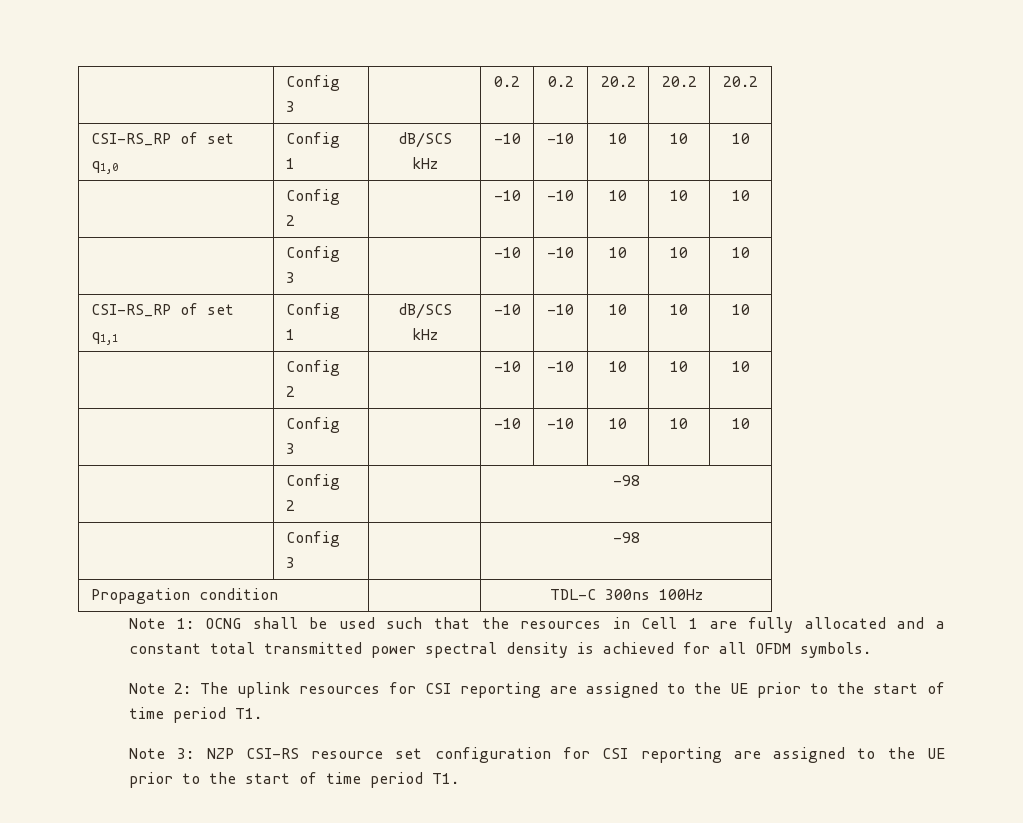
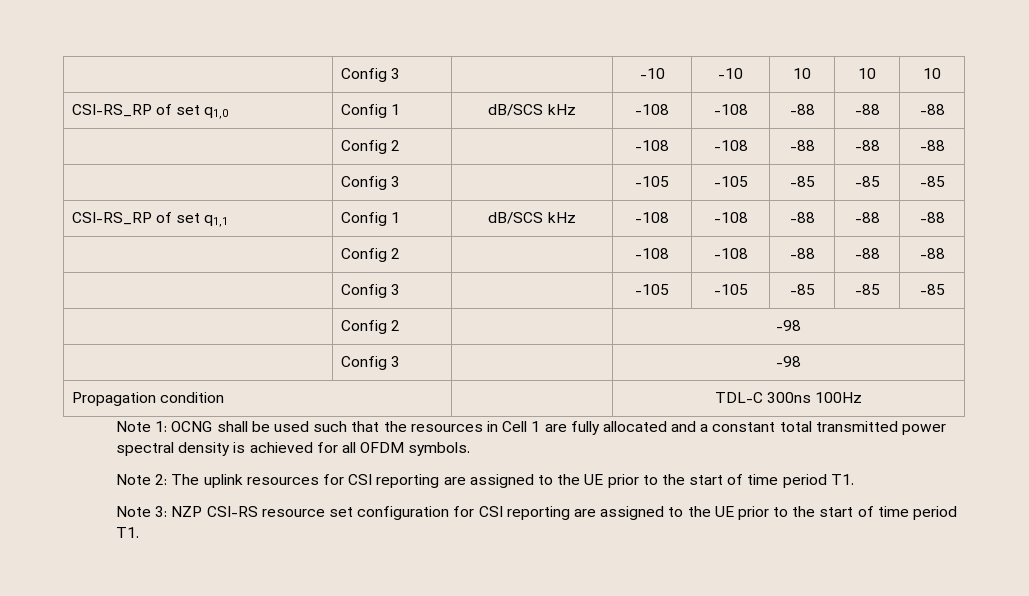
[285,75,340,91] [285,101,295,112] [494,76,520,87] [547,76,574,87] [600,76,636,87] [661,76,697,87] [723,76,758,87] [90,132,234,146] [90,161,118,174] [285,132,340,148] [285,158,295,169] [397,132,452,148] [411,157,438,169] [493,133,521,144] [547,133,574,144] [609,133,627,144] [670,133,688,144] [731,133,750,144] [285,189,340,205] [285,215,295,226] [493,190,521,201] [547,190,574,201] [609,190,627,201] [670,190,688,201] [731,190,750,201] [285,246,340,262] [285,272,295,283] [493,247,521,258] [547,247,574,258] [609,247,627,258] [670,247,688,258] [731,247,750,258] | Config 3 | | 0.2 | 0.2 | 20.2 | 20.2 | 20.2 // CSI-RS_RP of set q1,0 | Config 1 | dB/SCS kHz | -10 | -10 | 10 | 10 | 10 // | Config 2 | | -10 | -10 | 10 | 10 | 10 // | Config 3 | | -10 | -10 | 10 | 10 | 10 -> [340,68,400,82] [639,68,665,79] [718,68,743,79] [793,68,811,79] [858,68,876,79] [923,68,941,79] [71,104,229,119] [340,104,400,118] [488,104,576,116] [635,104,669,115] [713,104,748,115] [789,104,815,115] [854,104,880,115] [919,104,945,115] [340,140,400,154] [635,140,669,151] [713,140,748,151] [789,140,815,151] [854,140,880,151] [919,140,945,151] [340,176,400,190] [635,176,669,187] [713,176,748,187] [789,176,815,187] [854,176,880,187] [919,176,945,187] | Config 3 | | -10 | -10 | 10 | 10 | 10 // CSI-RS_RP of set q1,0 | Config 1 | dB/SCS kHz | -108 | -108 | -88 | -88 | -88 // | Config 2 | | -108 | -108 | -88 | -88 | -88 // | Config 3 | | -105 | -105 | -85 | -85 | -85
[493,304,521,315] [547,304,574,315] [609,304,627,315] [670,304,688,315] [731,304,750,315] [285,360,340,376] [285,386,295,397] [493,361,521,372] [547,361,574,372] [609,361,627,372] [670,361,688,372] [731,361,750,372] [285,417,340,433] [285,443,295,454] [493,418,521,429] [547,418,574,429] [609,418,627,429] [670,418,688,429] [731,418,750,429] -10 | -10 | 10 | 10 | 10 // | Config 2 | | -10 | -10 | 10 | 10 | 10 // | Config 3 | | -10 | -10 | 10 | 10 | 10 -> [635,212,669,223] [713,212,748,223] [789,212,815,223] [854,212,880,223] [919,212,945,223] [340,248,400,262] [635,248,669,259] [713,248,748,259] [789,248,815,259] [854,248,880,259] [919,248,945,259] [340,284,400,298] [635,284,669,295] [713,284,748,295] [789,284,815,295] [854,284,880,295] [919,284,945,295] -108 | -108 | -88 | -88 | -88 // | Config 2 | | -108 | -108 | -88 | -88 | -88 // | Config 3 | | -105 | -105 | -85 | -85 | -85

